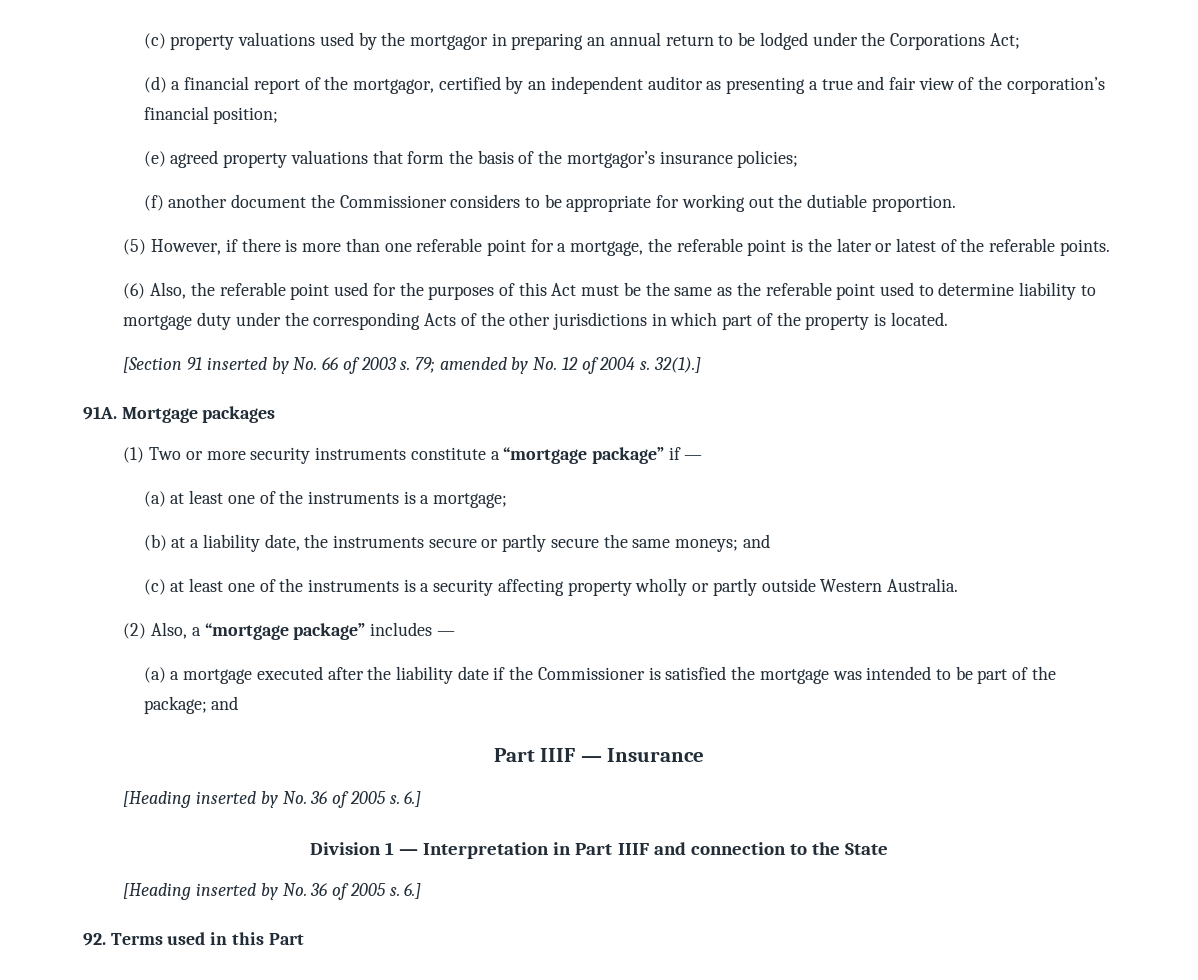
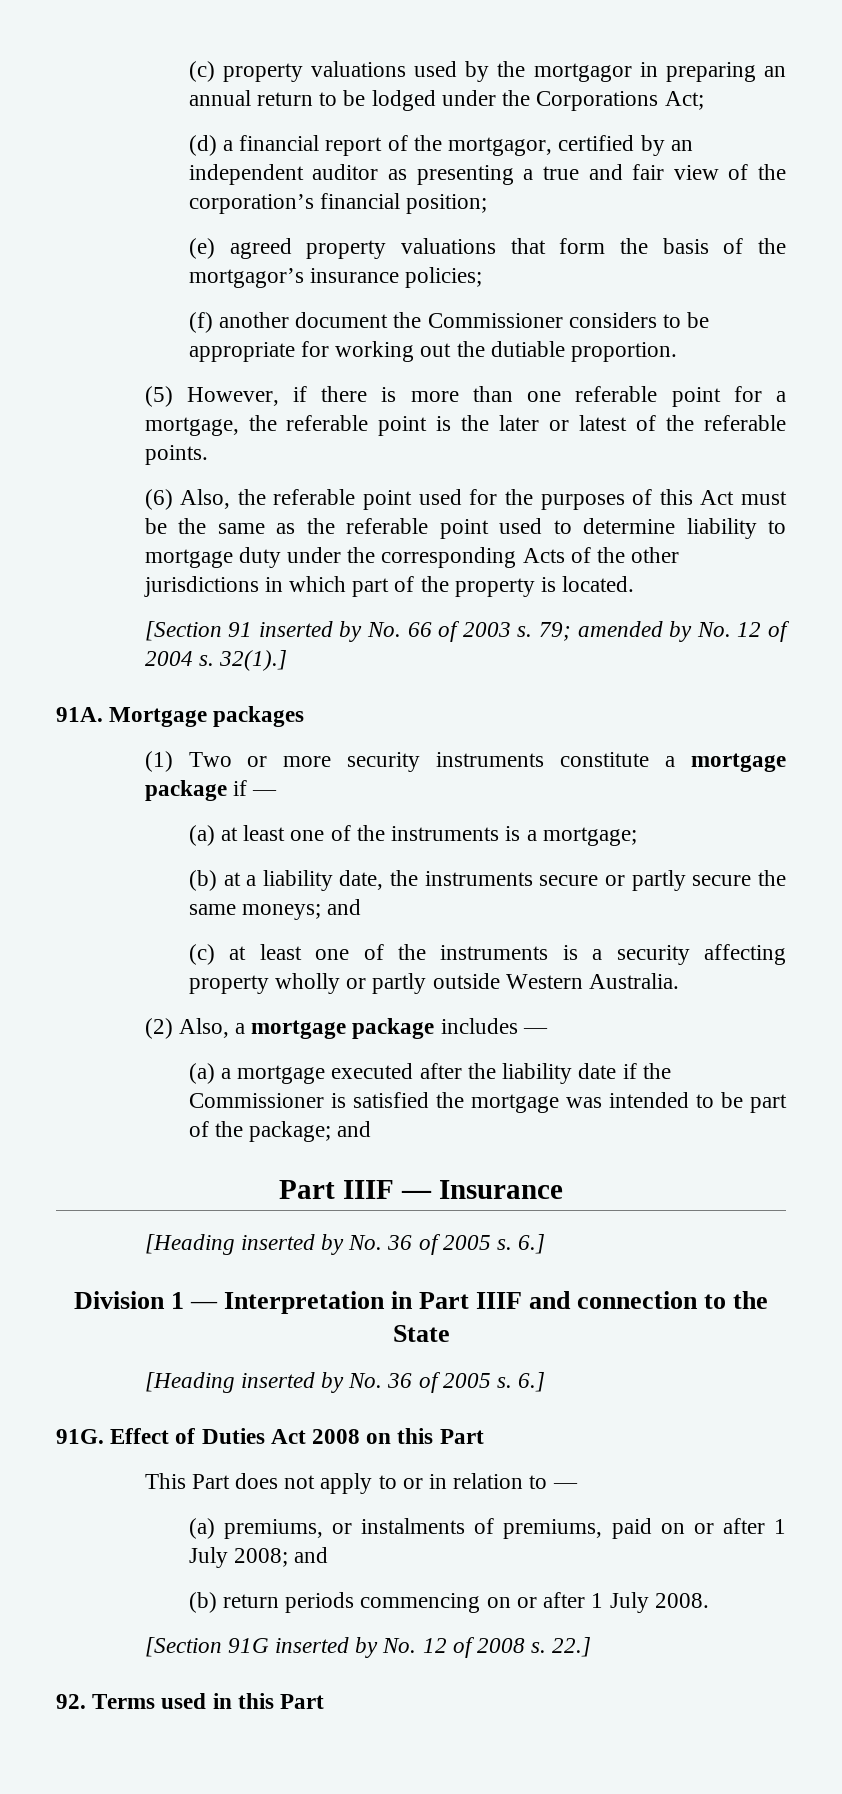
[503,447,664,464] “mortgage package” -> [691,753,786,772] [144,780,227,801] mortgage package
[204,623,366,640] “mortgage package” -> [251,1018,435,1039] mortgage package
(422, 891) none -> [56,1428,484,1444] [144,1473,578,1494] [188,1518,786,1539] [188,1547,329,1568] [188,1592,709,1613] [144,1637,592,1658] // 91G. Effect of Duties Act 2008 on this Part // This Part does not apply to or in relation to — // (a) premiums, or instalments of premiums, paid on or after 1 July 2008; and // (b) return periods commencing on or after 1 July 2008. // [Section 91G inserted by No. 12 of 2008 s. 22.]

